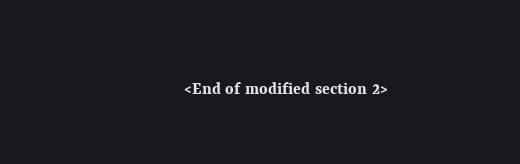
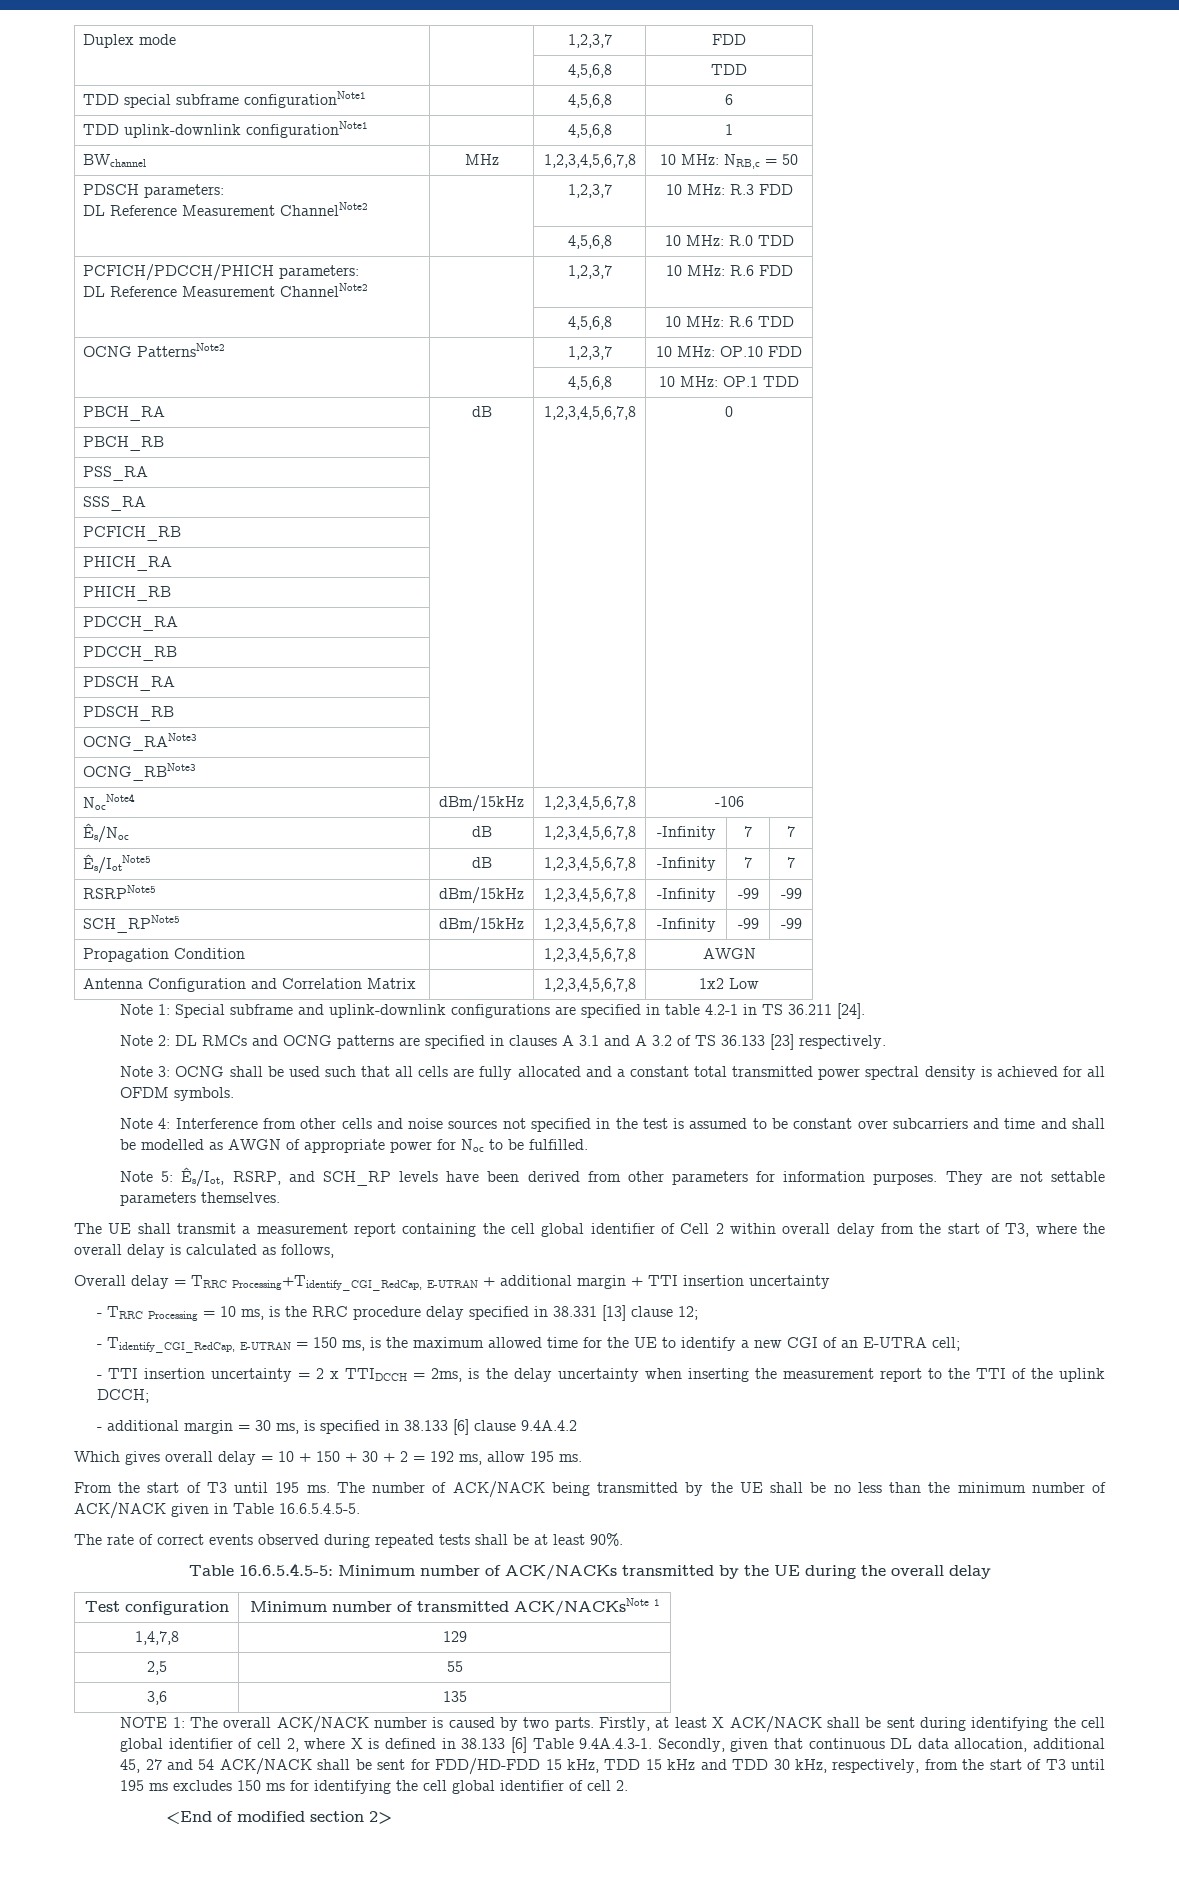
(183, 88) none -> [83,34,177,48] [567,34,612,48] [712,34,746,45] [567,64,612,78] [711,64,747,75] [83,91,367,108] [567,94,612,108] [725,94,733,105] [83,121,369,138] [567,124,612,138] [725,124,733,135] [83,154,147,167] [464,154,499,165] [543,154,636,168] [660,154,798,169] [83,184,225,198] [83,202,369,216] [567,184,612,198] [665,184,793,195] [567,235,612,249] [664,235,794,246] [83,264,360,281] [83,283,369,297] [567,265,612,279] [665,265,793,276] [567,316,612,330] [664,316,794,327] [83,343,226,357] [567,346,612,360] [656,346,802,357] [567,376,612,390] [659,376,799,387] [83,406,166,421] [471,406,492,417] [543,406,636,420] [725,406,733,417] [83,436,165,451] [83,466,149,481] [83,496,147,511] [83,526,182,541] [83,556,173,571] [83,586,172,601] [83,616,179,631] [83,646,178,661] [83,676,176,691] [83,706,175,721] [83,733,198,751] [83,763,197,781] [83,793,136,810] [439,795,524,812] [543,796,636,810] [714,796,744,807] [83,823,130,843] [471,826,492,837] [543,826,636,840] [656,826,716,840] [744,826,752,837] [787,826,795,837] [83,854,152,874] [471,857,492,868] [543,857,636,871] [656,857,716,871] [744,857,752,868] [787,857,795,868] [83,885,157,899] [439,887,524,904] [543,888,636,902] [656,888,716,902] [737,888,759,899] [780,888,802,899] [83,915,181,933] [439,917,524,934] [543,918,636,932] [656,918,716,932] [737,918,759,929] [780,918,802,929] [83,948,246,962] [543,948,636,962] [702,948,756,959] [83,978,417,992] [543,978,636,992] [699,978,759,989] [120,1003,866,1019] [120,1034,887,1050] [120,1066,1105,1080] [120,1087,235,1101] [120,1118,1106,1132] [120,1139,589,1153] [120,1167,1105,1187] [120,1192,281,1206] [74,1223,1106,1237] [74,1244,334,1258] [74,1275,830,1291] [97,1305,699,1321] [97,1337,961,1353] [97,1368,1105,1382] [97,1389,150,1403] [97,1419,578,1435] [74,1451,582,1465] [74,1481,1107,1498] [74,1502,360,1519] [74,1533,623,1548] [188,1563,991,1580] [84,1601,229,1615] [249,1598,660,1616] [134,1631,179,1645] [442,1631,467,1642] [146,1661,167,1675] [446,1661,463,1672] [146,1691,167,1705] [442,1691,467,1702] [120,1716,1105,1733] [120,1737,1105,1753] [120,1758,1106,1775] [120,1780,629,1794] Duplex mode | | 1,2,3,7 | FDD // | | 4,5,6,8 | TDD // TDD special subframe configurationNote1 | | 4,5,6,8 | 6 // TDD uplink-downlink configurationNote1 | | 4,5,6,8 | 1 // BWchannel | MHz | 1,2,3,4,5,6,7,8 | 10 MHz: NRB,c = 50 // PDSCH parameters: // DL Reference Measurement ChannelNote2 | | 1,2,3,7 | 10 MHz: R.3 FDD // | | 4,5,6,8 | 10 MHz: R.0 TDD // PCFICH/PDCCH/PHICH parameters: // DL Reference Measurement ChannelNote2 | | 1,2,3,7 | 10 MHz: R.6 FDD // | | 4,5,6,8 | 10 MHz: R.6 TDD // OCNG PatternsNote2 | | 1,2,3,7 | 10 MHz: OP.10 FDD // | | 4,5,6,8 | 10 MHz: OP.1 TDD // PBCH_RA | dB | 1,2,3,4,5,6,7,8 | 0 // PBCH_RB | | | // PSS_RA | | | // SSS_RA | | | // PCFICH_RB | | | // PHICH_RA | | | // PHICH_RB | | | // PDCCH_RA | | | // PDCCH_RB | | | // PDSCH_RA | | | // PDSCH_RB | | | // OCNG_RANote3 | | | // OCNG_RBNote3 | | | // NocNote4 | dBm/15kHz | 1,2,3,4,5,6,7,8 | -106 // Ês/Noc | dB | 1,2,3,4,5,6,7,8 | -Infinity | 7 | 7 // Ês/IotNote5 | dB | 1,2,3,4,5,6,7,8 | -Infinity | 7 | 7 // RSRPNote5 | dBm/15kHz | 1,2,3,4,5,6,7,8 | -Infinity | -99 | -99 // SCH_RPNote5 | dBm/15kHz | 1,2,3,4,5,6,7,8 | -Infinity | -99 | -99 // Propagation Condition | | 1,2,3,4,5,6,7,8 | AWGN // Antenna Configuration and Correlation Matrix | | 1,2,3,4,5,6,7,8 | 1x2 Low // Note 1: Special subframe and uplink-downlink configurations are specified in table 4.2-1 in TS 36.211 [24]. // Note 2: DL RMCs and OCNG patterns are specified in clauses A 3.1 and A 3.2 of TS 36.133 [23] respectively. // Note 3: OCNG shall be used such that all cells are fully allocated and a constant total transmitted power spectral density is achieved for all OFDM symbols. // Note 4: Interference from other cells and noise sources not specified in the test is assumed to be constant over subcarriers and time and shall be modelled as AWGN of appropriate power for Noc to be fulfilled. // Note 5: Ês/Iot, RSRP, and SCH_RP levels have been derived from other parameters for information purposes. They are not settable parameters themselves. // The UE shall transmit a measurement report containing the cell global identifier of Cell 2 within overall delay from the start of T3, where the overall delay is calculated as follows, // Overall delay = TRRC Processing+Tidentify_CGI_RedCap, E-UTRAN + additional margin + TTI insertion uncertainty // - TRRC Processing = 10 ms, is the RRC procedure delay specified in 38.331 [13] clause 12; // - Tidentify_CGI_RedCap, E-UTRAN = 150 ms, is the maximum allowed time for the UE to identify a new CGI of an E-UTRA cell; // - TTI insertion uncertainty = 2 x TTIDCCH = 2ms, is the delay uncertainty when inserting the measurement report to the TTI of the uplink DCCH; // - additional margin = 30 ms, is specified in 38.133 [6] clause 9.4A.4.2 // Which gives overall delay = 10 + 150 + 30 + 2 = 192 ms, allow 195 ms. // From the start of T3 until 195 ms. The number of ACK/NACK being transmitted by the UE shall be no less than the minimum number of ACK/NACK given in Table 16.6.5.4.5-5. // The rate of correct events observed during repeated tests shall be at least 90%. // Table 16.6.5.4.5-5: Minimum number of ACK/NACKs transmitted by the UE during the overall delay // Test configuration | Minimum number of transmitted ACK/NACKsNote 1 // 1,4,7,8 | 129 // 2,5 | 55 // 3,6 | 135 // NOTE 1: The overall ACK/NACK number is caused by two parts. Firstly, at least X ACK/NACK shall be sent during identifying the cell global identifier of cell 2, where X is defined in 38.133 [6] Table 9.4A.4.3-1. Secondly, given that continuous DL data allocation, additional 45, 27 and 54 ACK/NACK shall be sent for FDD/HD-FDD 15 kHz, TDD 15 kHz and TDD 30 kHz, respectively, from the start of T3 until 195 ms excludes 150 ms for identifying the cell global identifier of cell 2. //

